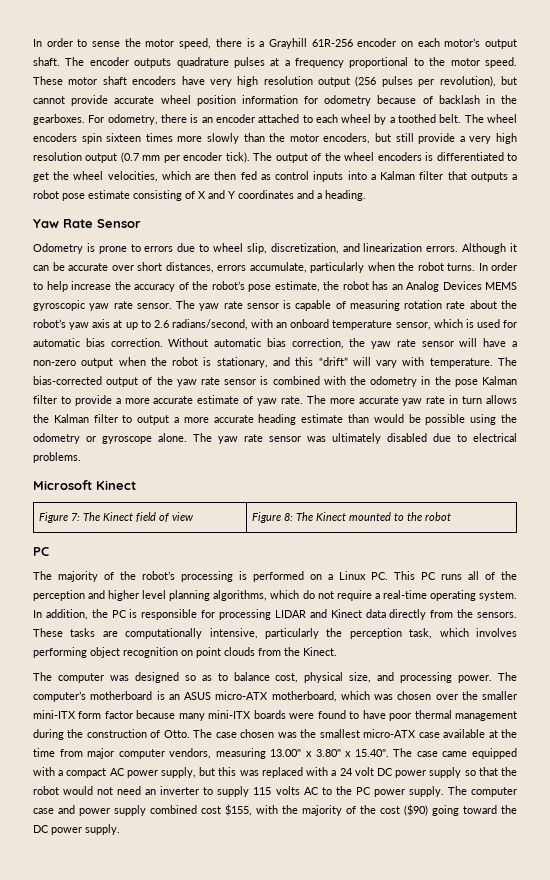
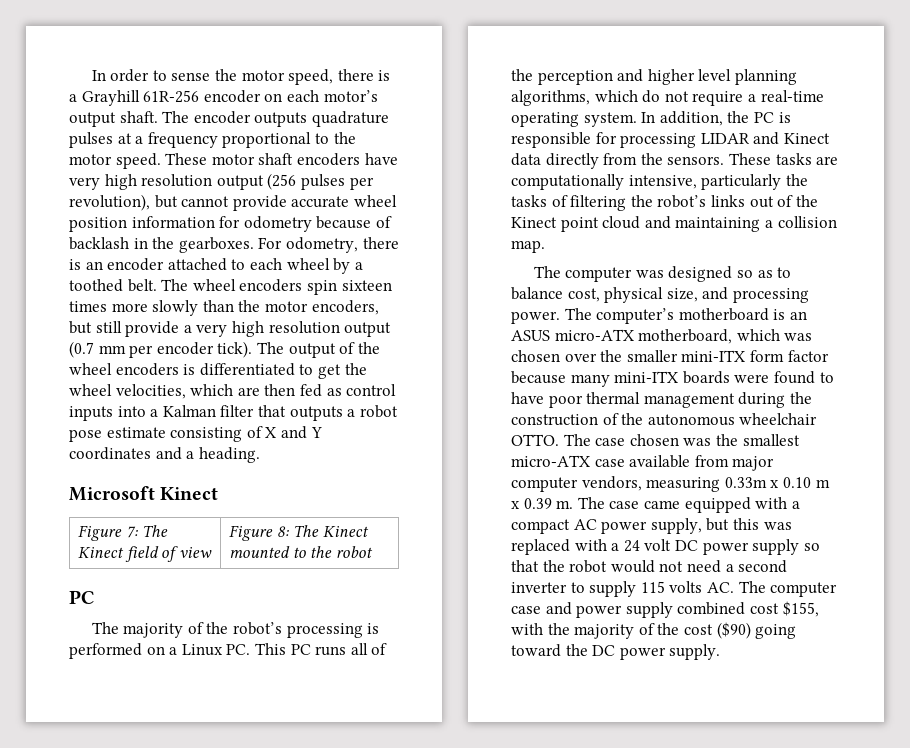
[33,219,141,228] [33,243,517,254] [33,262,517,273] [33,281,517,292] [33,300,517,311] [33,319,517,330] [33,338,517,349] [33,357,517,368] [33,376,517,387] [33,395,517,406] [33,414,518,425] [33,433,517,444] [33,452,81,463] // Yaw Rate Sensor // Odometry is prone to errors due to wheel slip, discretization, and linearization errors. Although it can be accurate over short distances, errors accumulate, particularly when the robot turns. In order to help increase the accuracy of the robot’s pose estimate, the robot has an Analog Devices MEMS gyroscopic yaw rate sensor. The yaw rate sensor is capable of measuring rotation rate about the robot’s yaw axis at up to 2.6 radians/second, with an onboard temperature sensor, which is used for automatic bias correction. Without automatic bias correction, the yaw rate sensor will have a non-zero output when the robot is stationary, and this “drift” will vary with temperature. The bias-corrected output of the yaw rate sensor is combined with the odometry in the pose Kalman filter to provide a more accurate estimate of yaw rate. The more accurate yaw rate in turn allows the Kalman filter to output a more accurate heading estimate than would be possible using the odometry or gyroscope alone. The yaw rate sensor was ultimately disabled due to electrical problems. -> (260, 455) none
[349,628,517,639] [33,647,337,658] perception task, which involves performing object recognition on point clouds from the Kinect. -> [511,195,818,211] [511,216,837,232] [511,240,545,253] tasks of filtering the robot’s links out of the Kinect point cloud and maintaining a collision map.
[163,730,190,738] Otto. -> [621,413,818,426] [511,434,559,446] the autonomous wheelchair OTTO.
[488,729,517,738] [33,748,55,757] at the time -> (691, 461) none
[270,749,389,757] 13.00" x 3.80" x 15.40". -> [724,477,830,488] [511,498,574,509] 0.33m x 0.10 m x 0.39 m.
[145,789,157,795] an -> [725,560,788,573] a second
[303,786,444,797] AC to the PC power supply. -> [706,582,734,593] AC.

